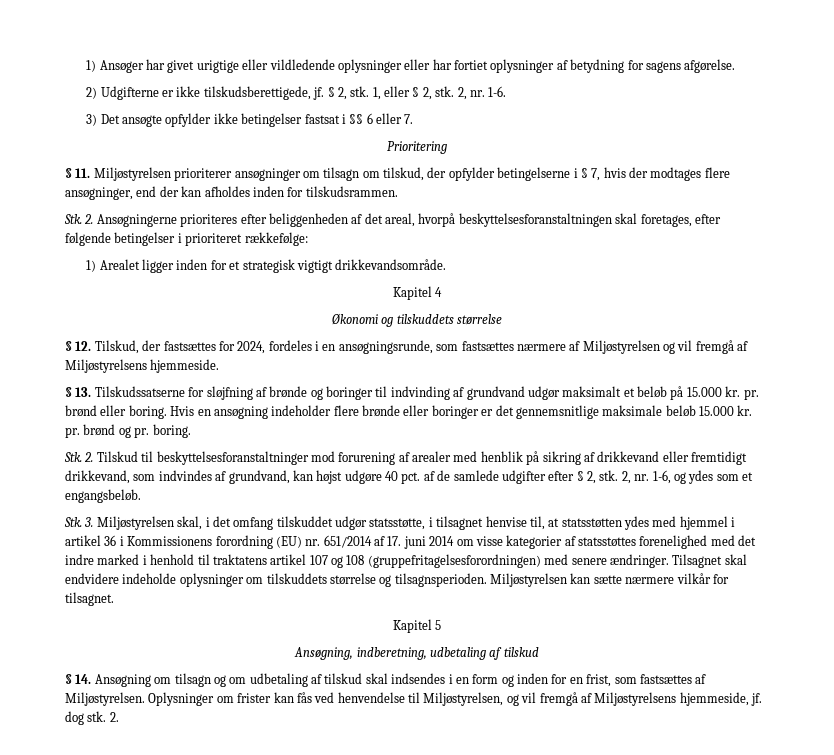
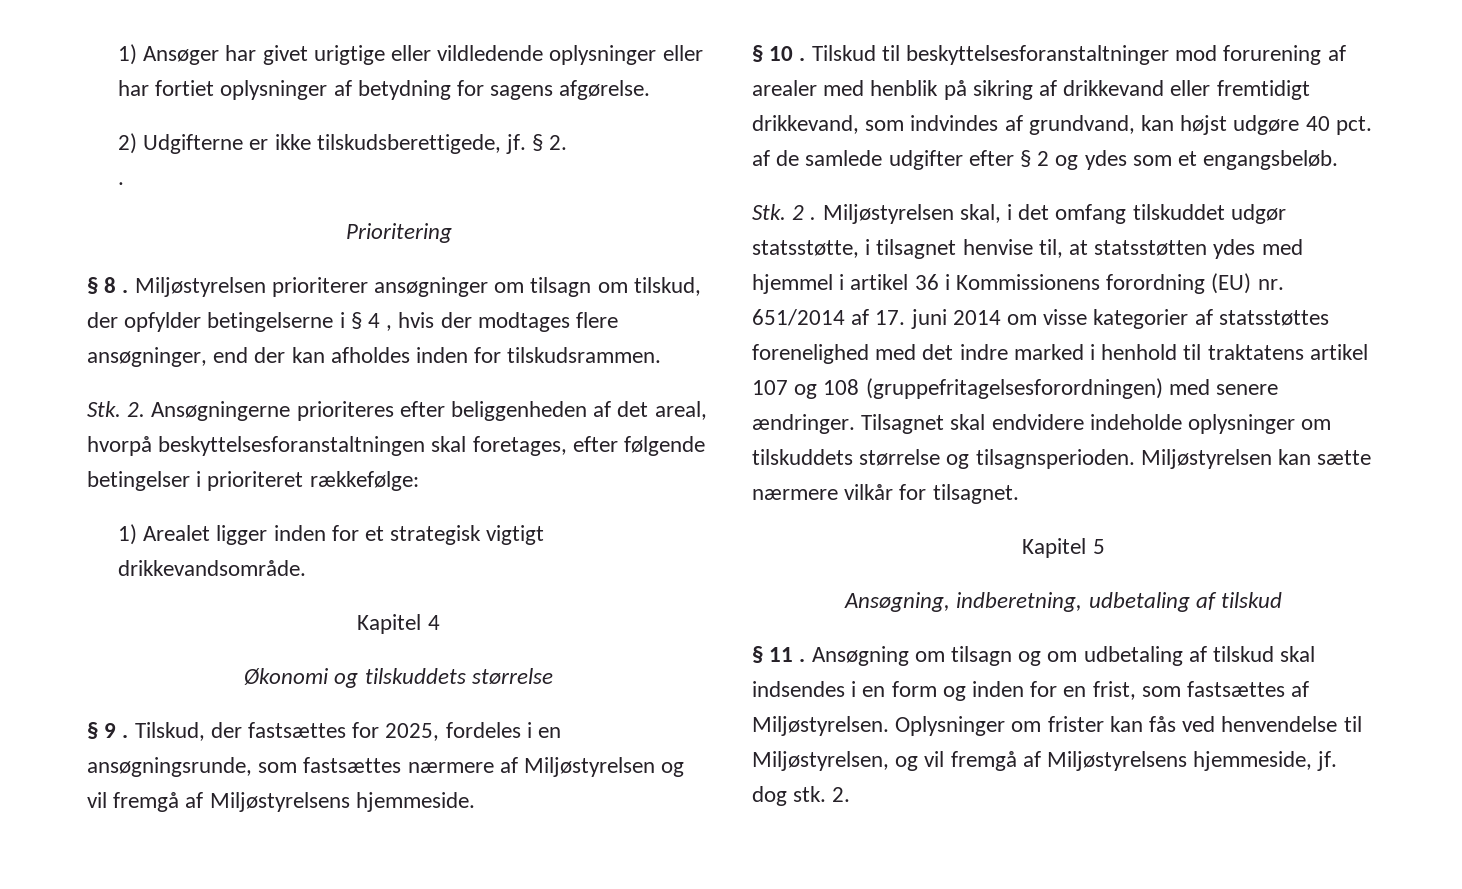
[337,86,507,100] [86,113,414,127] 2, stk. 1, eller § 2, stk. 2, nr. 1-6. // 3) Det ansøgte opfylder ikke betingelser fastsat i §§ 6 eller 7. -> [549,135,568,150] [117,182,124,185] 2. // .
[75,168,91,178] 11. -> [104,277,129,293] 8 .
[591,168,601,181] 7, -> [368,313,393,331] 4 ,
[75,341,92,351] 12. -> [104,723,129,738] 9 .
[237,341,266,354] 2024, -> [385,723,440,741] 2025,
[75,386,759,400] [65,405,753,419] [65,424,191,438] [64,452,94,462] 13. Tilskudssatserne for sløjfning af brønde og boringer til indvinding af grundvand udgør maksimalt et beløb på 15.000 kr. pr. brønd eller boring. Hvis en ansøgning indeholder flere brønde eller boringer er det gennemsnitlige maksimale beløb 15.000 kr. pr. brønd og pr. boring. // Stk. 2. -> [769,46,806,61] 10 .
[587,470,671,484] 2, stk. 2, nr. 1-6, -> [1037,151,1050,166] 2
[84,517,94,527] 3. -> [792,205,817,220] 2 .
[75,674,92,684] 14. -> [769,647,806,662] 11 .

